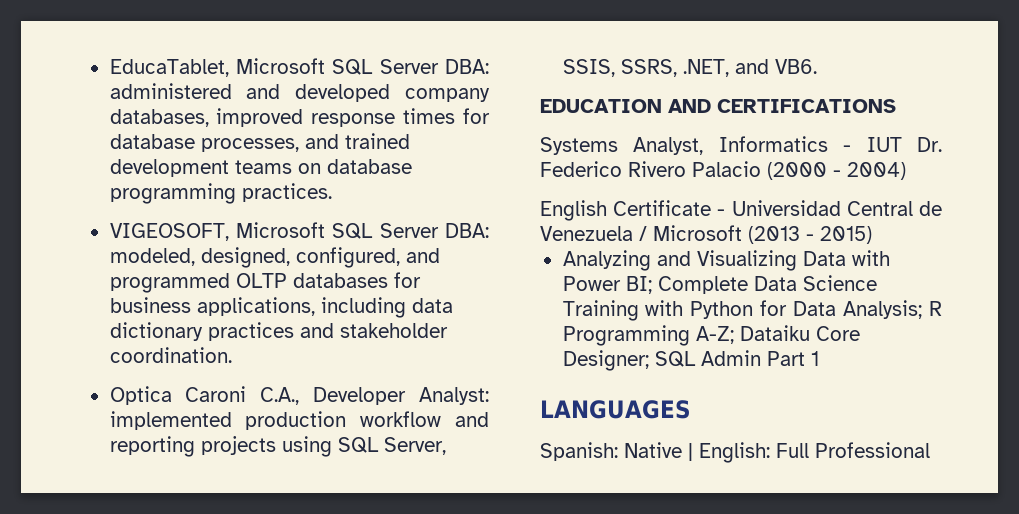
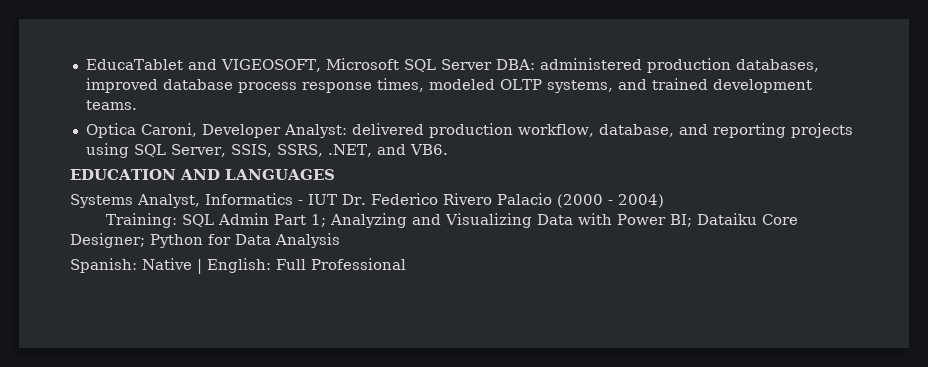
[109,59,229,77] EducaTablet, -> [85,59,321,72] EducaTablet and VIGEOSOFT,
[246,84,490,102] [109,108,490,127] [109,133,410,152] [109,159,412,177] [109,183,332,204] [109,222,490,241] [109,247,440,268] [109,272,421,293] [109,297,453,318] [109,322,448,341] [109,347,232,363] [109,386,489,405] [109,411,442,430] and developed company databases, improved response times for database processes, and trained development teams on database programming practices. // VIGEOSOFT, Microsoft SQL Server DBA: modeled, designed, configured, and programmed OLTP databases for business applications, including data dictionary practices and stakeholder coordination. // Optica Caroni C.A., Developer Analyst: implemented production workflow -> [646,58,819,73] [85,78,812,93] [85,100,137,110] [85,123,674,138] production databases, improved database process response times, modeled OLTP systems, and trained development teams. // Optica Caroni, Developer Analyst: delivered production workflow, database,
[717,99,896,113] CERTIFICATIONS -> [225,169,335,180] LANGUAGES
[540,200,942,221] [540,225,872,244] English Certificate - Universidad Central de Venezuela / Microsoft (2013 - 2015) // -> [106,213,327,228] Training: SQL Admin Part 1;
[657,275,877,294] [562,300,942,321] [562,325,860,346] [562,350,819,371] [540,400,691,419] Complete Data Science Training with Python for Data Analysis; R Programming A-Z; Dataiku Core Designer; SQL Admin Part 1 // LANGUAGES -> [697,213,799,225] [70,233,340,248] Dataiku Core Designer; Python for Data Analysis

